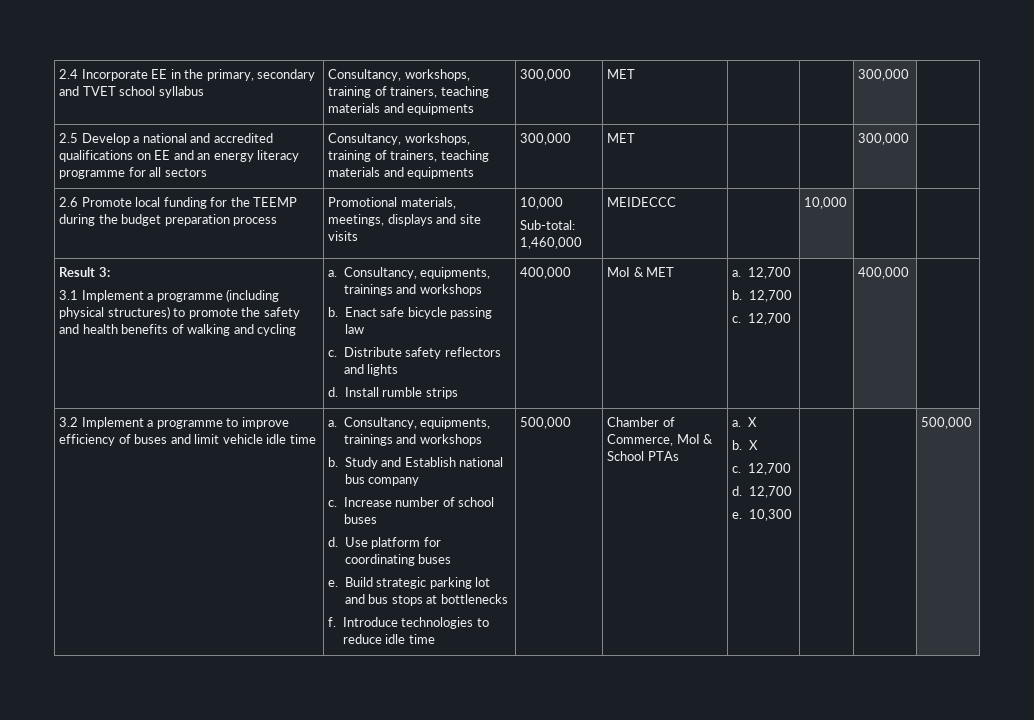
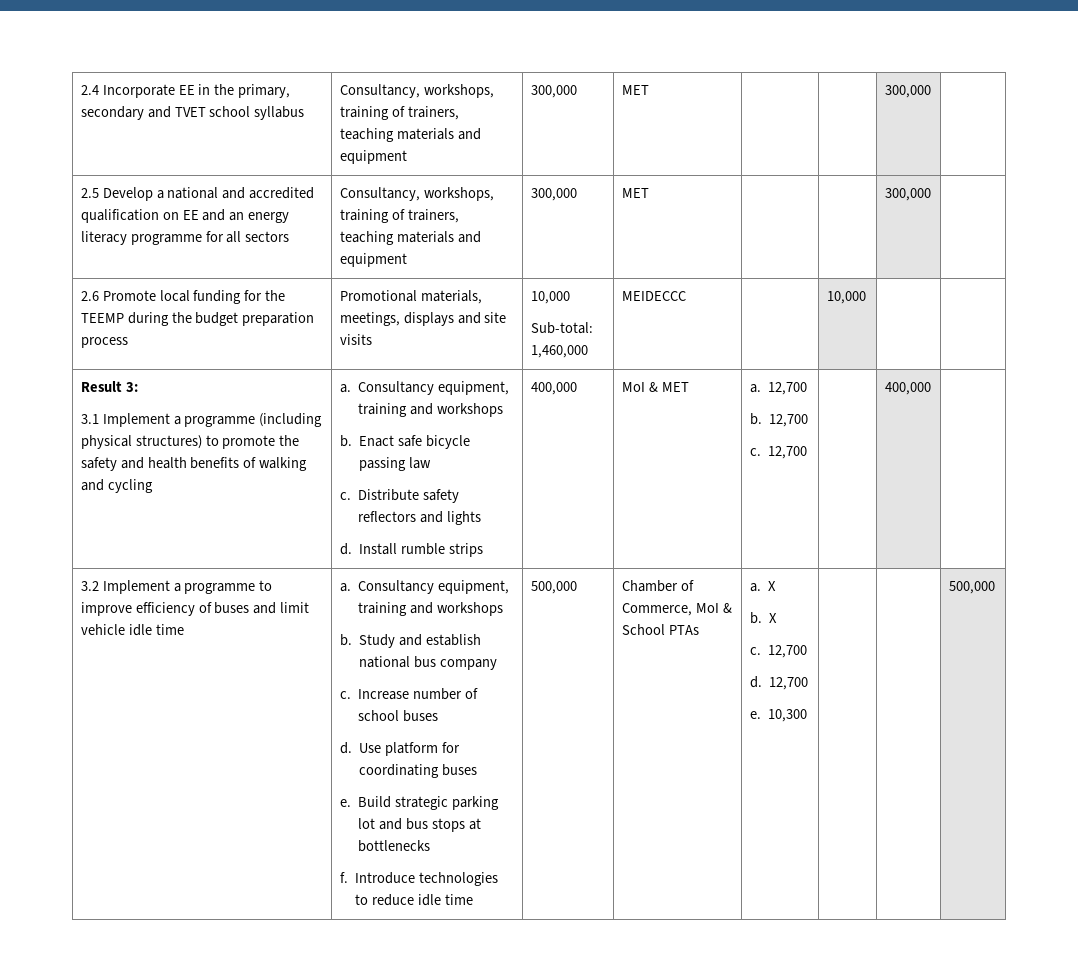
[407,103,475,115] equipments -> [339,150,407,164] equipment
[59,150,134,162] qualifications -> [80,209,159,223] qualification
[407,167,475,179] equipments -> [339,253,407,267] equipment
[343,267,491,279] [343,284,393,296] Consultancy, equipments, trainings -> [357,381,509,395] [357,403,407,417] Consultancy equipment, training
[343,417,491,429] [343,434,393,446] Consultancy, equipments, trainings -> [357,580,509,594] [357,602,407,616] Consultancy equipment, training
[404,457,456,467] Establish -> [425,634,481,646] establish

